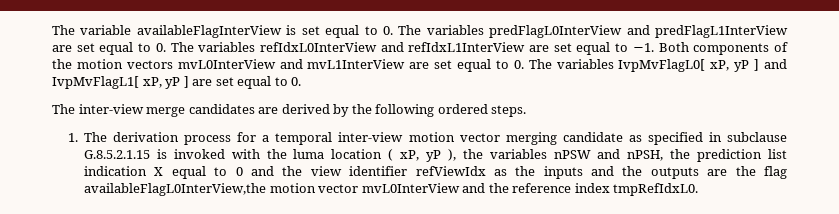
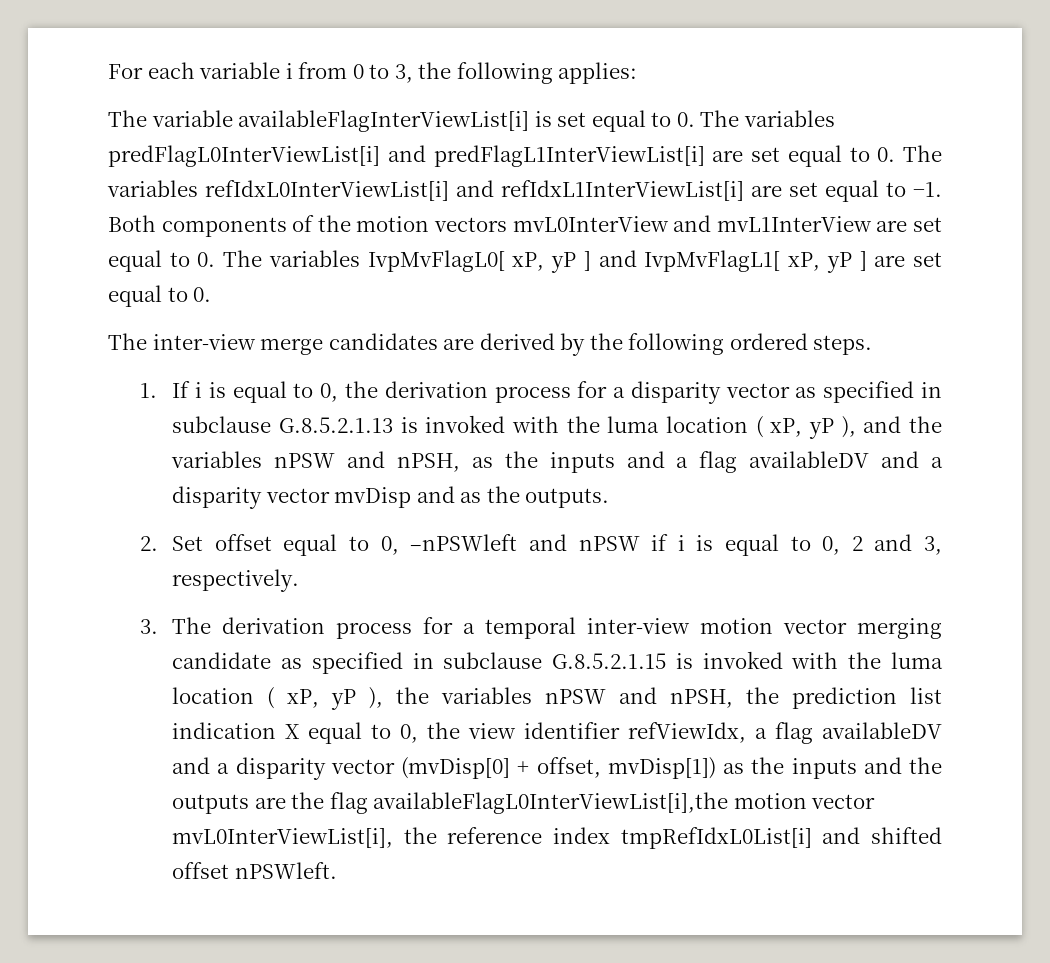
(52, 30) none -> [108,62,638,84] For each variable i from 0 to 3, the following applies: //
[136,25,282,38] availableFlagInterView -> [238,110,530,132] availableFlagInterViewList[i]
[489,25,788,38] [52,42,526,55] predFlagL0InterView and predFlagL1InterView are set equal to 0. The variables refIdxL0InterView and refIdxL1InterView -> [108,145,942,167] [107,180,744,201] predFlagL0InterViewList[i] and predFlagL1InterViewList[i] are set equal to 0. The variables refIdxL0InterViewList[i] and refIdxL1InterViewList[i]
(78, 137) none -> [172,381,943,404] [172,415,943,439] [171,451,943,473] [172,486,610,509] [140,534,943,556] [172,569,300,592] [140,619,159,634] If i is equal to 0, the derivation process for a disparity vector as specified in subclause G.8.5.2.1.13 is invoked with the luma location ( xP, yP ), and the variables nPSW and nPSH, as the inputs and a flag availableDV and a disparity vector mvDisp and as the outputs. // 2. Set offset equal to 0, –nPSWleft and nPSW if i is equal to 0, 2 and 3, respectively. // 3.
[235,166,274,176] 0 and -> [400,724,419,743] 0,
[415,166,486,176] refViewIdx -> [628,722,943,744] [172,757,716,780] refViewIdx, a flag availableDV and a disparity vector (mvDisp[0] + offset, mvDisp[1])
[84,183,486,196] availableFlagL0InterView,the motion vector mvL0InterView and -> [373,792,876,814] [172,828,394,848] availableFlagL0InterViewList[i],the motion vector mvL0InterViewList[i],
[613,183,699,196] tmpRefIdxL0. -> [620,827,942,849] [172,862,337,879] tmpRefIdxL0List[i] and shifted offset nPSWleft.

